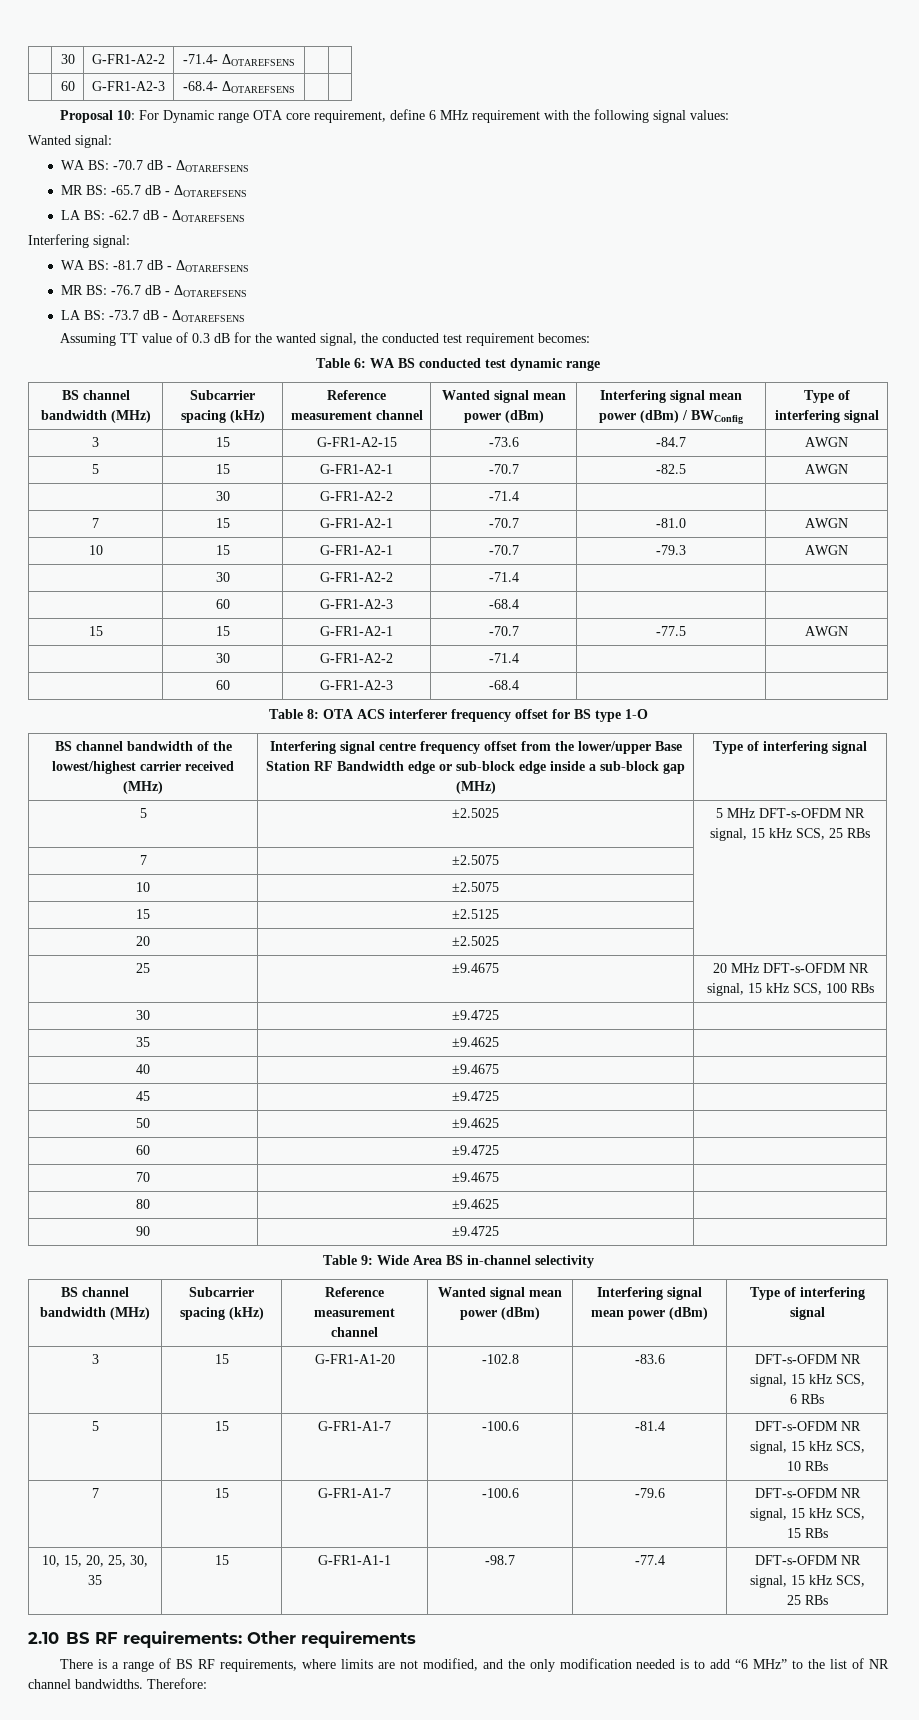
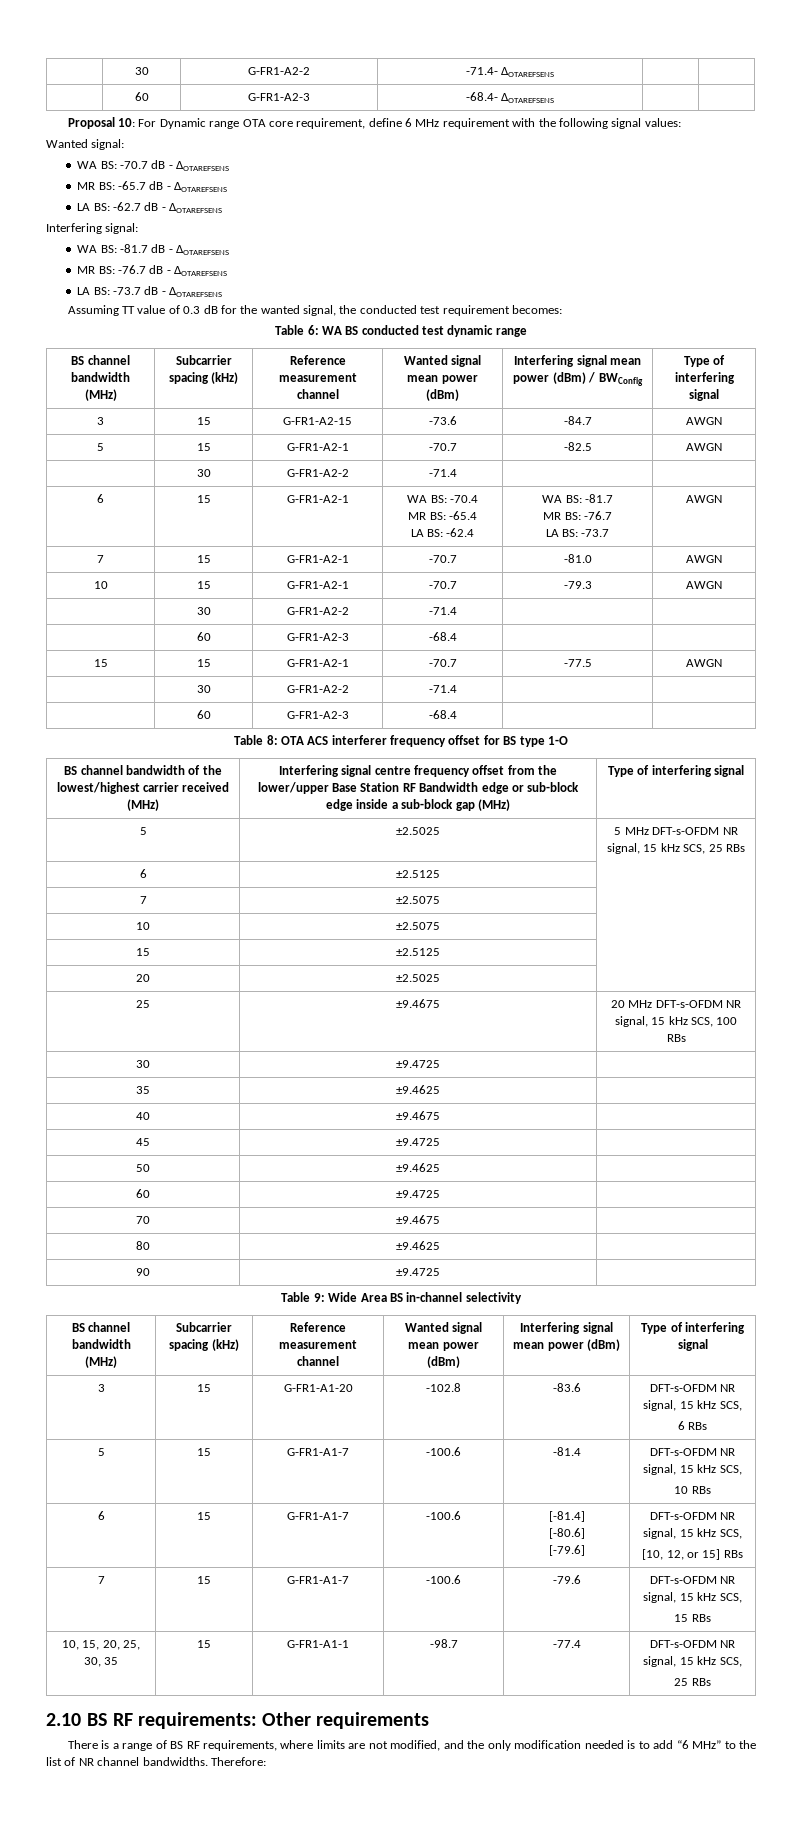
(519, 496) none -> [97,494,104,503] [196,495,211,503] [286,495,349,503] [407,495,478,503] [408,511,477,520] [410,528,475,537] [542,494,613,503] [543,511,612,520] [545,529,610,537] [686,495,722,503] // 6 | 15 | G-FR1-A2-1 | WA BS: -70.4 // MR BS: -65.4 // LA BS: -62.4 | WA BS: -81.7 // MR BS: -76.7 // LA BS: -73.7 | AWGN
(870, 833) none -> [139,869,147,878] [396,870,440,878] // 6 | ±2.5125 |
(828, 1466) none -> [97,1511,105,1520] [197,1512,211,1520] [287,1512,349,1520] [426,1511,461,1520] [548,1511,585,1522] [548,1528,585,1539] [548,1545,585,1556] [649,1512,736,1520] [643,1528,742,1539] [642,1549,743,1560] // 6 | 15 | G-FR1-A1-7 | -100.6 | [-81.4] // [-80.6] // [-79.6] | DFT-s-OFDM NR signal, 15 kHz SCS, // [10, 12, or 15] RBs

